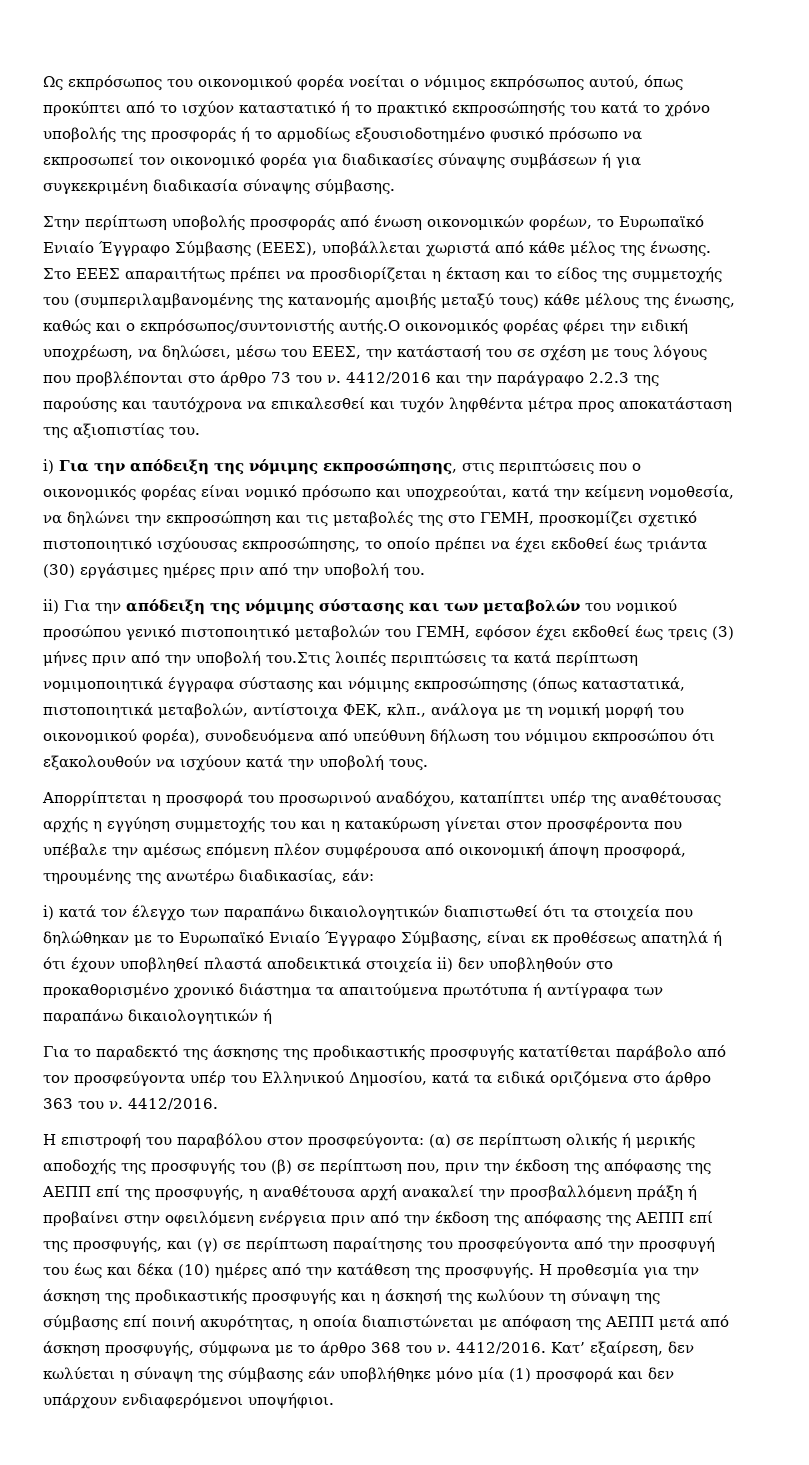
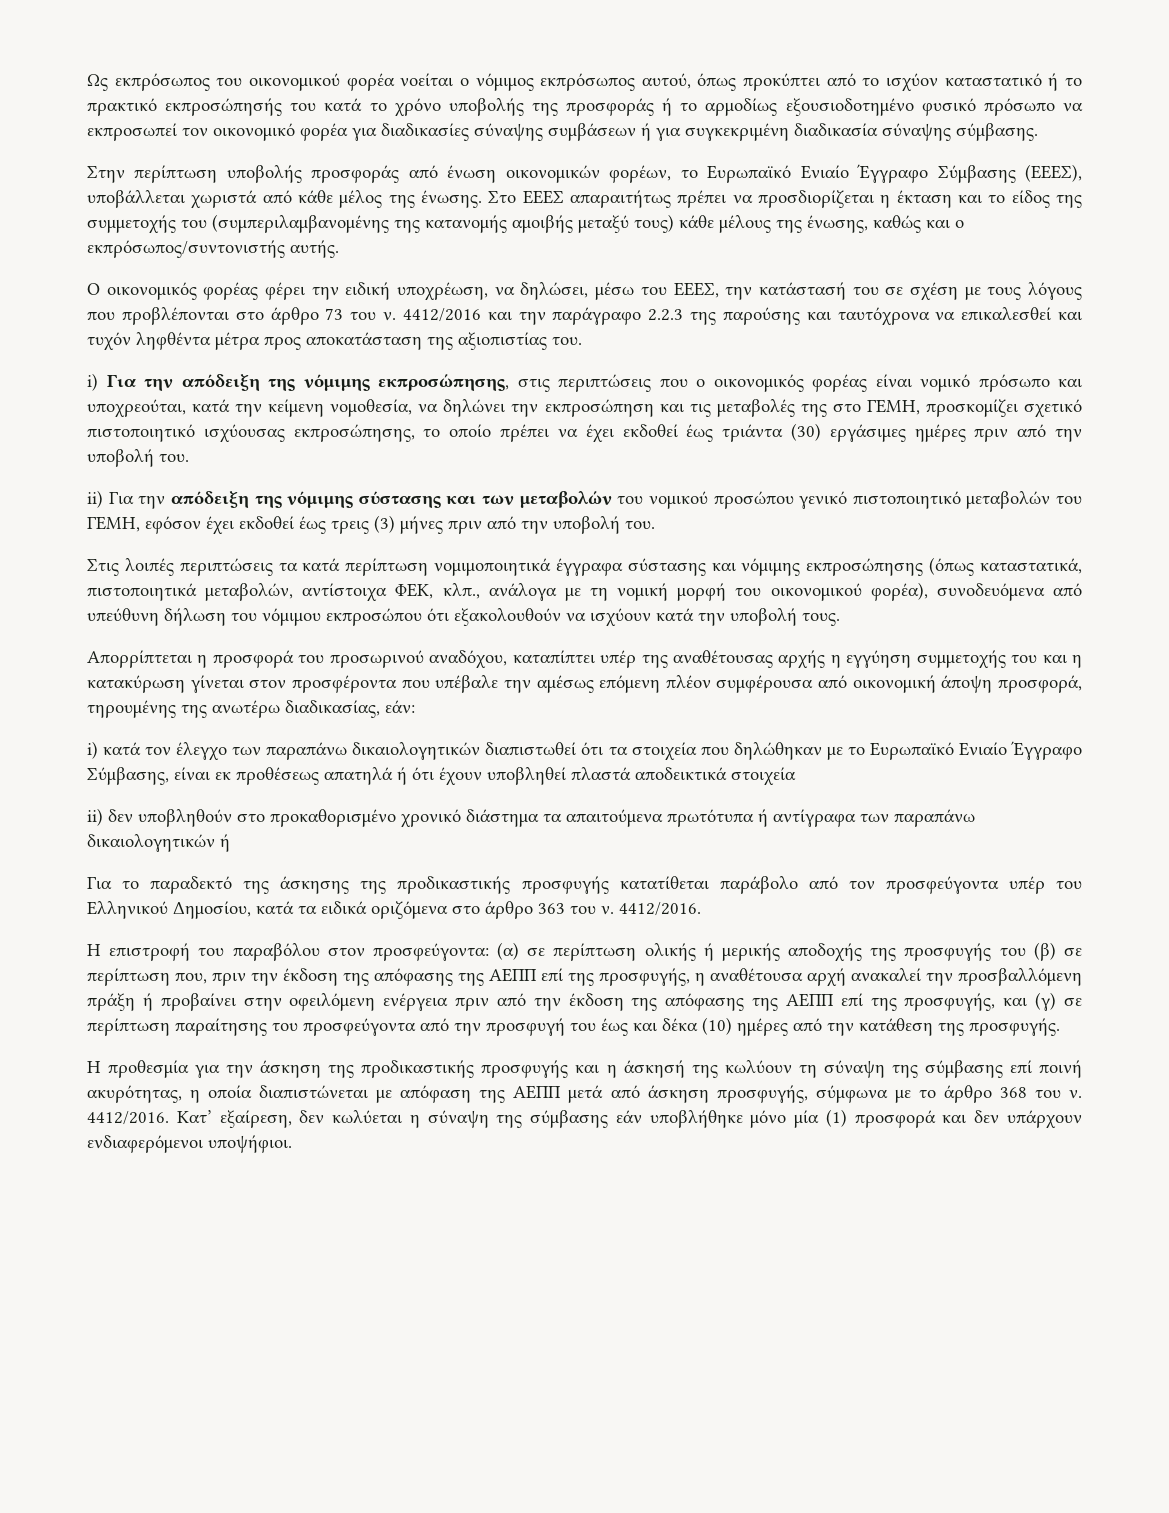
[339,319,400,335] αυτής.Ο -> [290,240,339,258] [87,283,100,295] αυτής. // Ο
[266,652,330,667] του.Στις -> [625,521,655,529] [87,559,119,576] του. // Στις
(432, 965) none -> (796, 776) //
(534, 1271) none -> (1060, 1027) //

